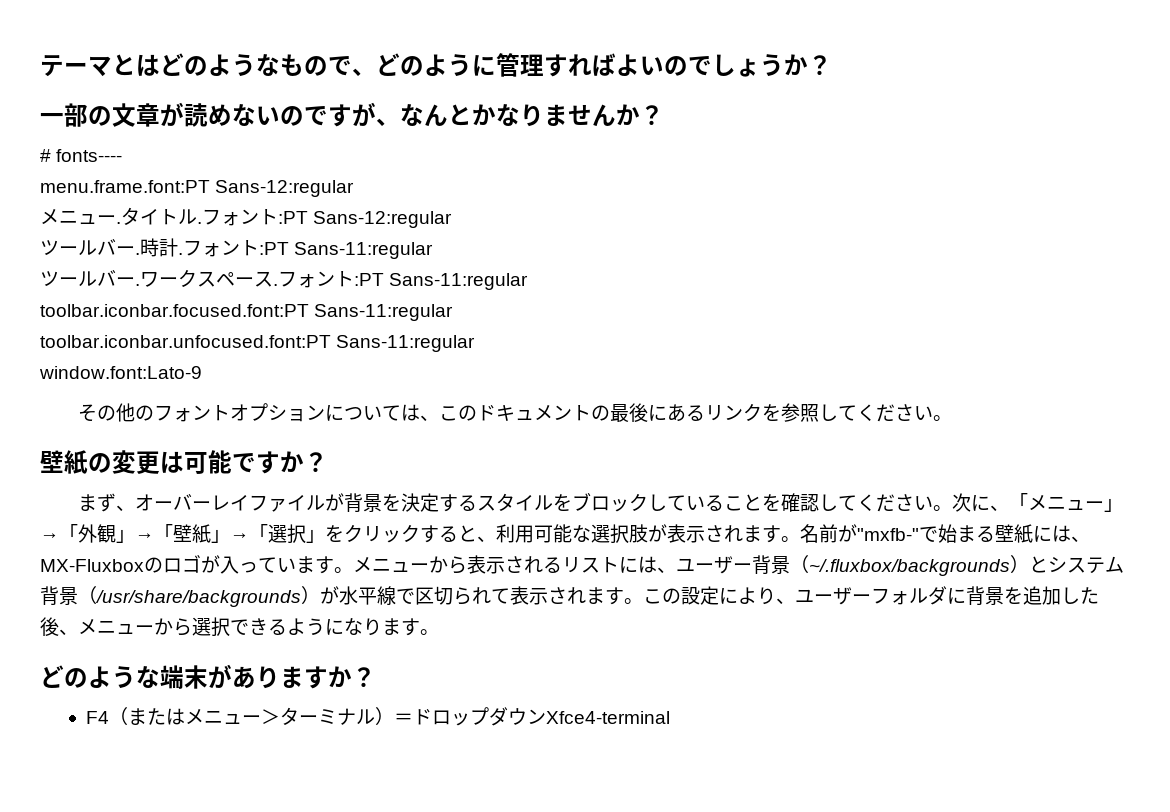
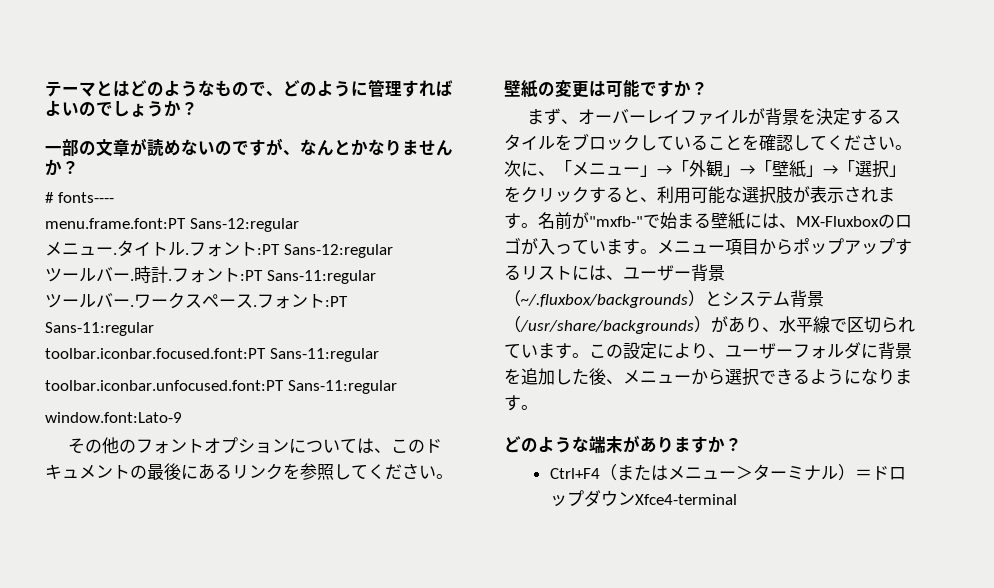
[429,555,543,574] から表示され -> [725,238,912,255] 項目からポップアップす
(339, 595) none -> [728,316,779,333] あり、
[510,586,586,605] 表示され -> [521,344,538,358] い
[86,711,110,724] F4 -> [549,468,600,479] Ctrl+F4

